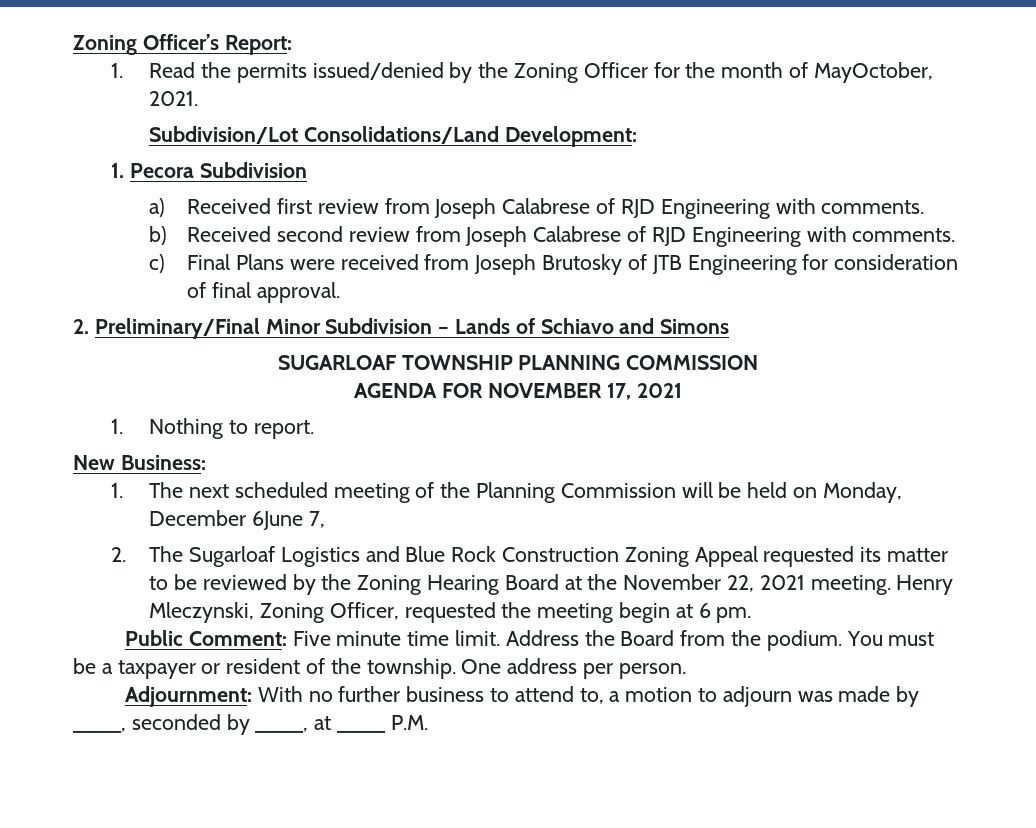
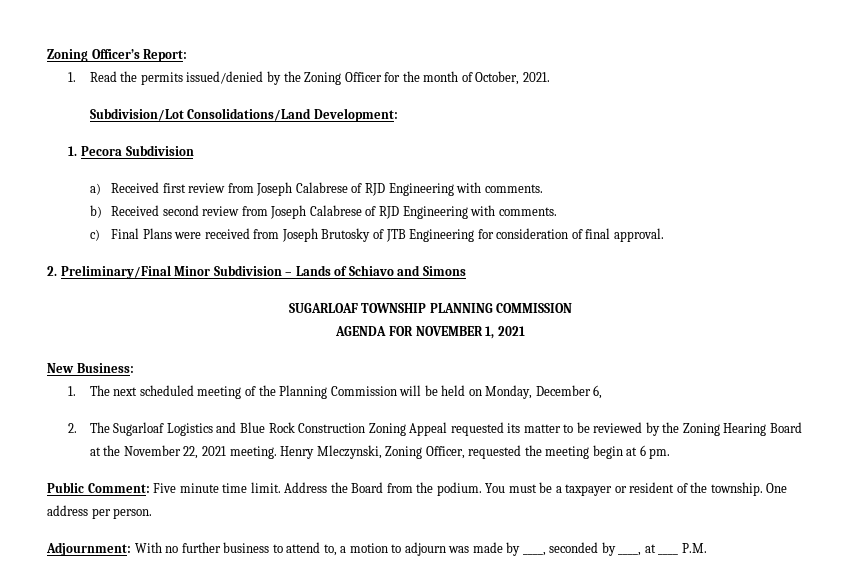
[813,62,933,83] MayOctober, -> [475,71,520,85] October,
[606,383,682,400] [111,418,314,439] 17, 2021 // 1. Nothing to report. -> [485,326,525,339] 1, 2021
[251,511,325,530] 6June 7, -> [593,385,603,399] 6,

